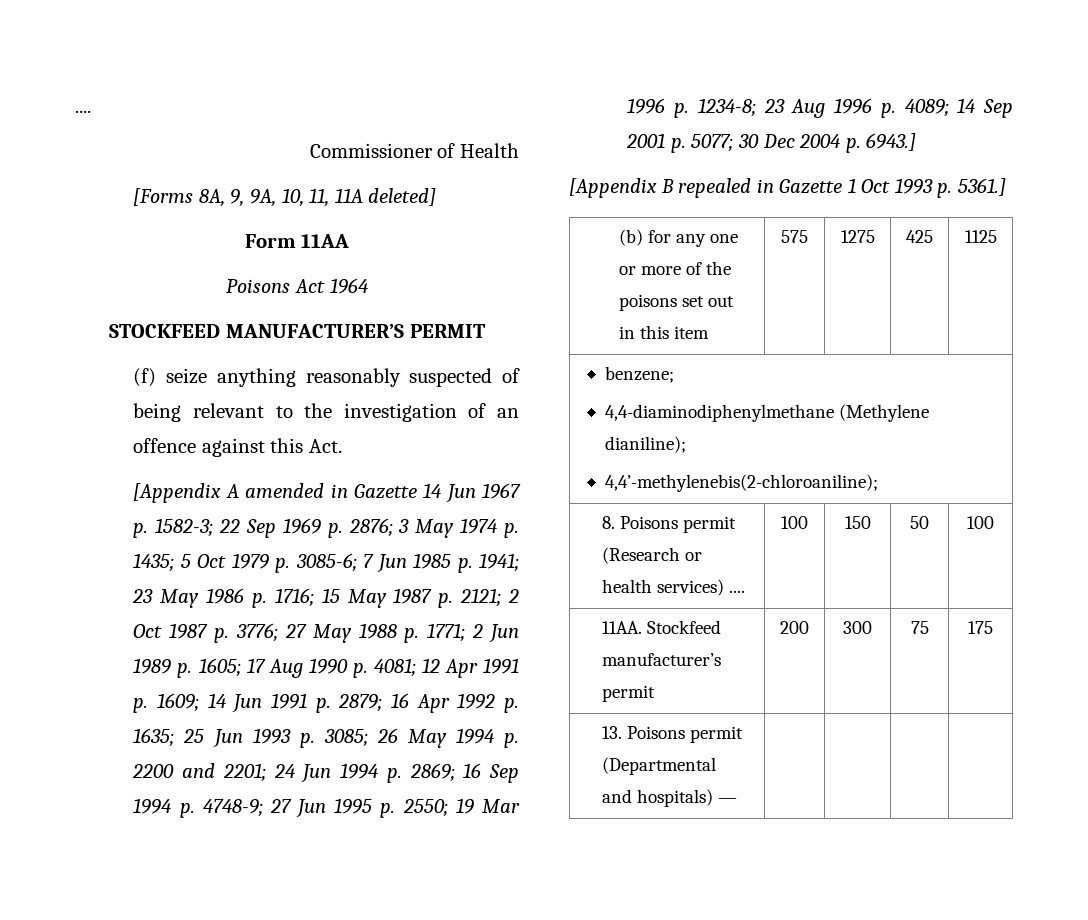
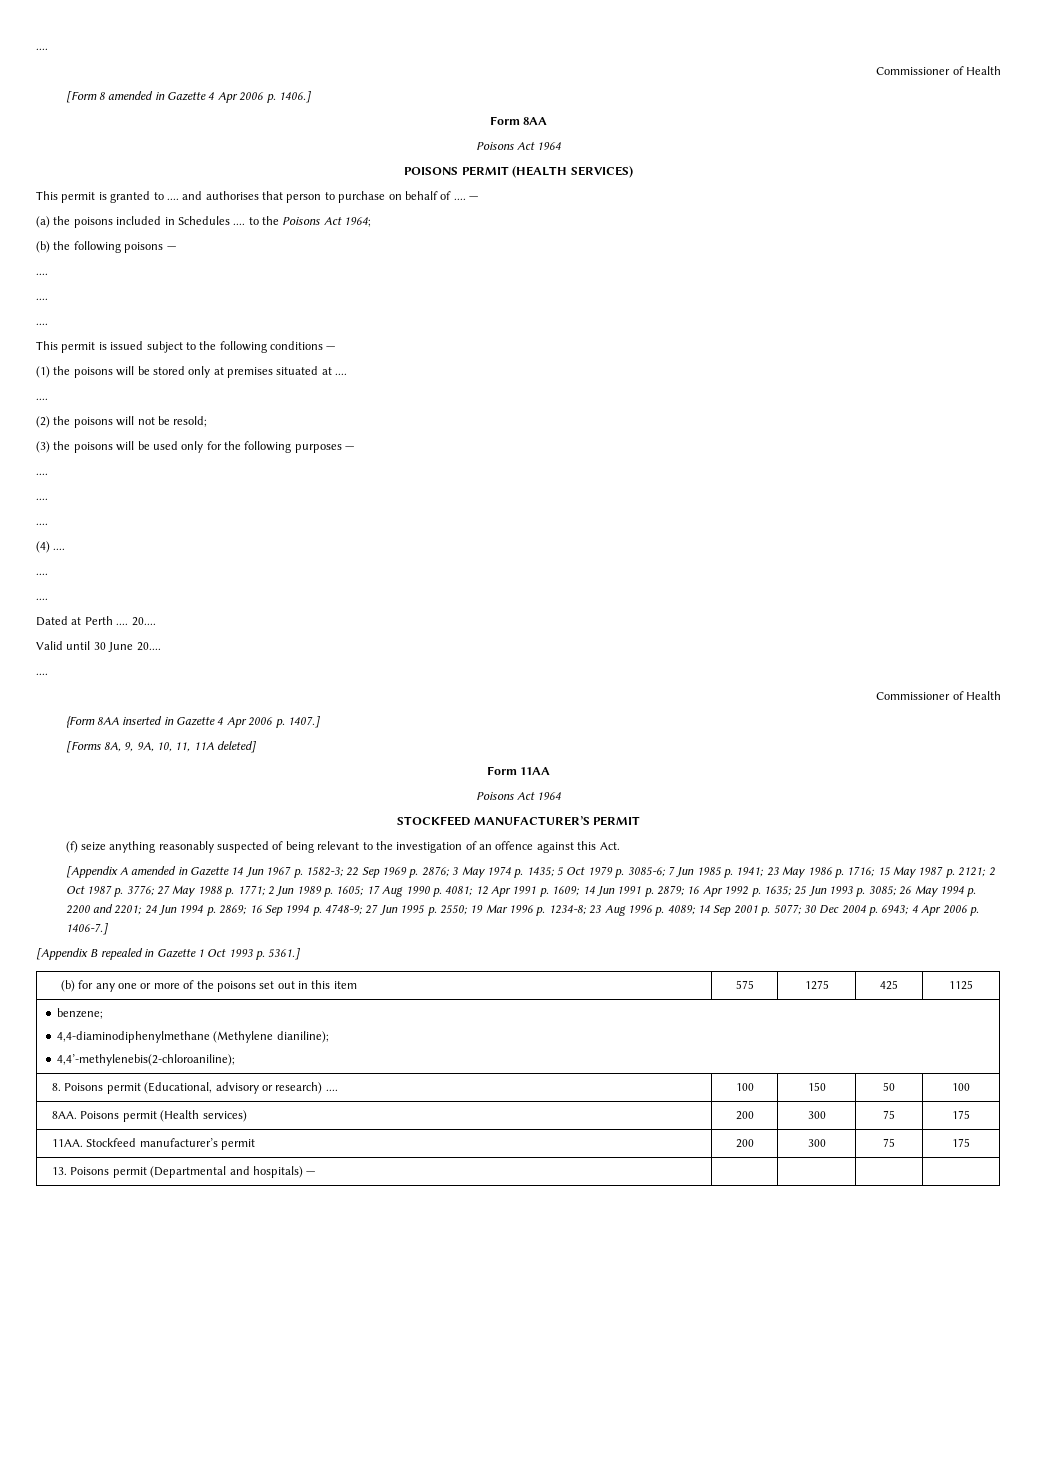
[75,110,91,113] [309,143,519,158] .... // Commissioner of Health -> [36,48,48,50] [876,66,1001,75] [65,91,311,103] [489,116,548,125] [475,142,562,150] [404,166,633,178] [36,191,478,203] [36,216,372,228] [36,241,176,253] [36,273,48,275] [36,298,48,300] [36,323,48,325] [36,341,336,353] [36,366,348,378] [36,398,48,400] [36,416,208,428] [36,441,355,453] [36,473,48,475] [36,498,48,500] [36,523,48,525] [36,541,66,553] [36,573,48,575] [36,598,48,600] [36,616,156,626] [36,641,161,652] [36,673,48,675] [876,691,1001,700] [65,716,320,728] .... // Commissioner of Health // [Form 8 amended in Gazette 4 Apr 2006 p. 1406.] // Form 8AA // Poisons Act 1964 // POISONS PERMIT (HEALTH SERVICES) // This permit is granted to .... and authorises that person to purchase on behalf of .... — // (a) the poisons included in Schedules .... to the Poisons Act 1964; // (b) the following poisons — // .... // .... // .... // This permit is issued subject to the following conditions — // (1) the poisons will be stored only at premises situated at .... // .... // (2) the poisons will not be resold; // (3) the poisons will be used only for the following purposes — // .... // .... // .... // (4) .... // .... // .... // Dated at Perth .... 20.... // Valid until 30 June 20.... // .... // Commissioner of Health // {Form 8AA inserted in Gazette 4 Apr 2006 p. 1407.]
[866,133,917,151] 6943.] -> [881,905,979,916] [65,923,108,935] 6943; 4 Apr 2006 p. 1406-7.]
[601,547,702,564] [601,579,724,596] (Research or health services) -> [144,1082,323,1094] (Educational, advisory or research)
(994, 522) none -> [52,1110,247,1122] [735,1111,754,1120] [807,1111,826,1119] [883,1110,895,1119] [952,1110,970,1119] // 8AA. Poisons permit (Health services) | 200 | 300 | 75 | 175

